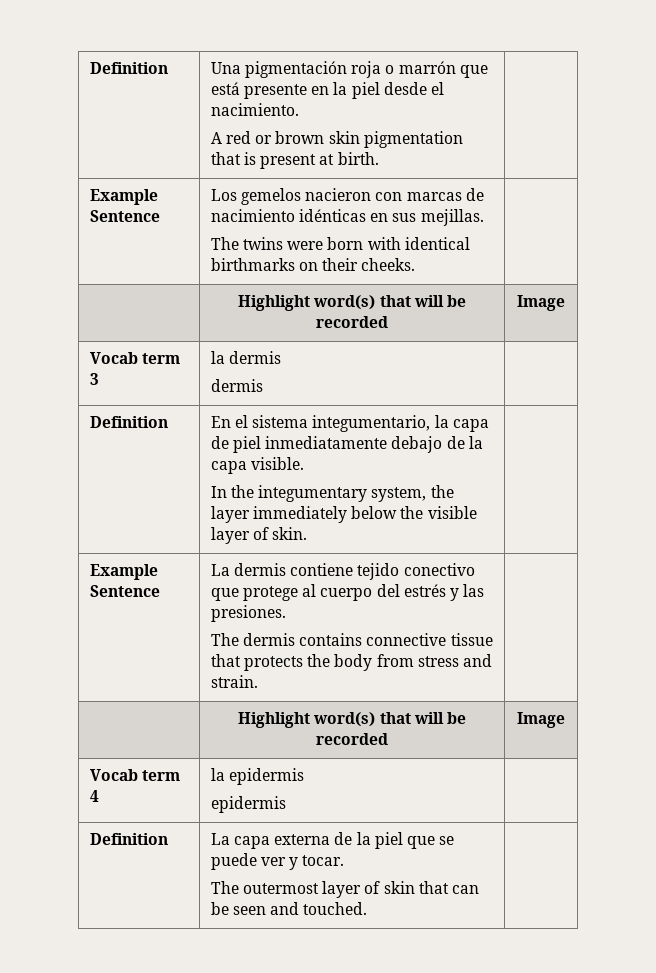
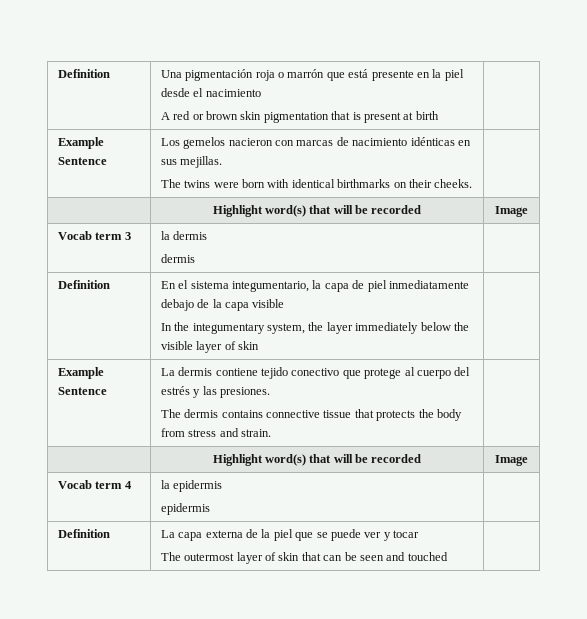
[210,103,299,116] nacimiento. -> [205,89,261,97] nacimiento
[337,152,379,165] birth. -> [415,111,439,120] birth
[250,457,304,470] visible. -> [252,299,285,308] visible
[272,527,308,540] skin. -> [238,341,260,350] skin
[302,855,345,866] tocar. -> [393,530,420,538] tocar
[303,902,368,915] touched. -> [407,552,448,561] touched

